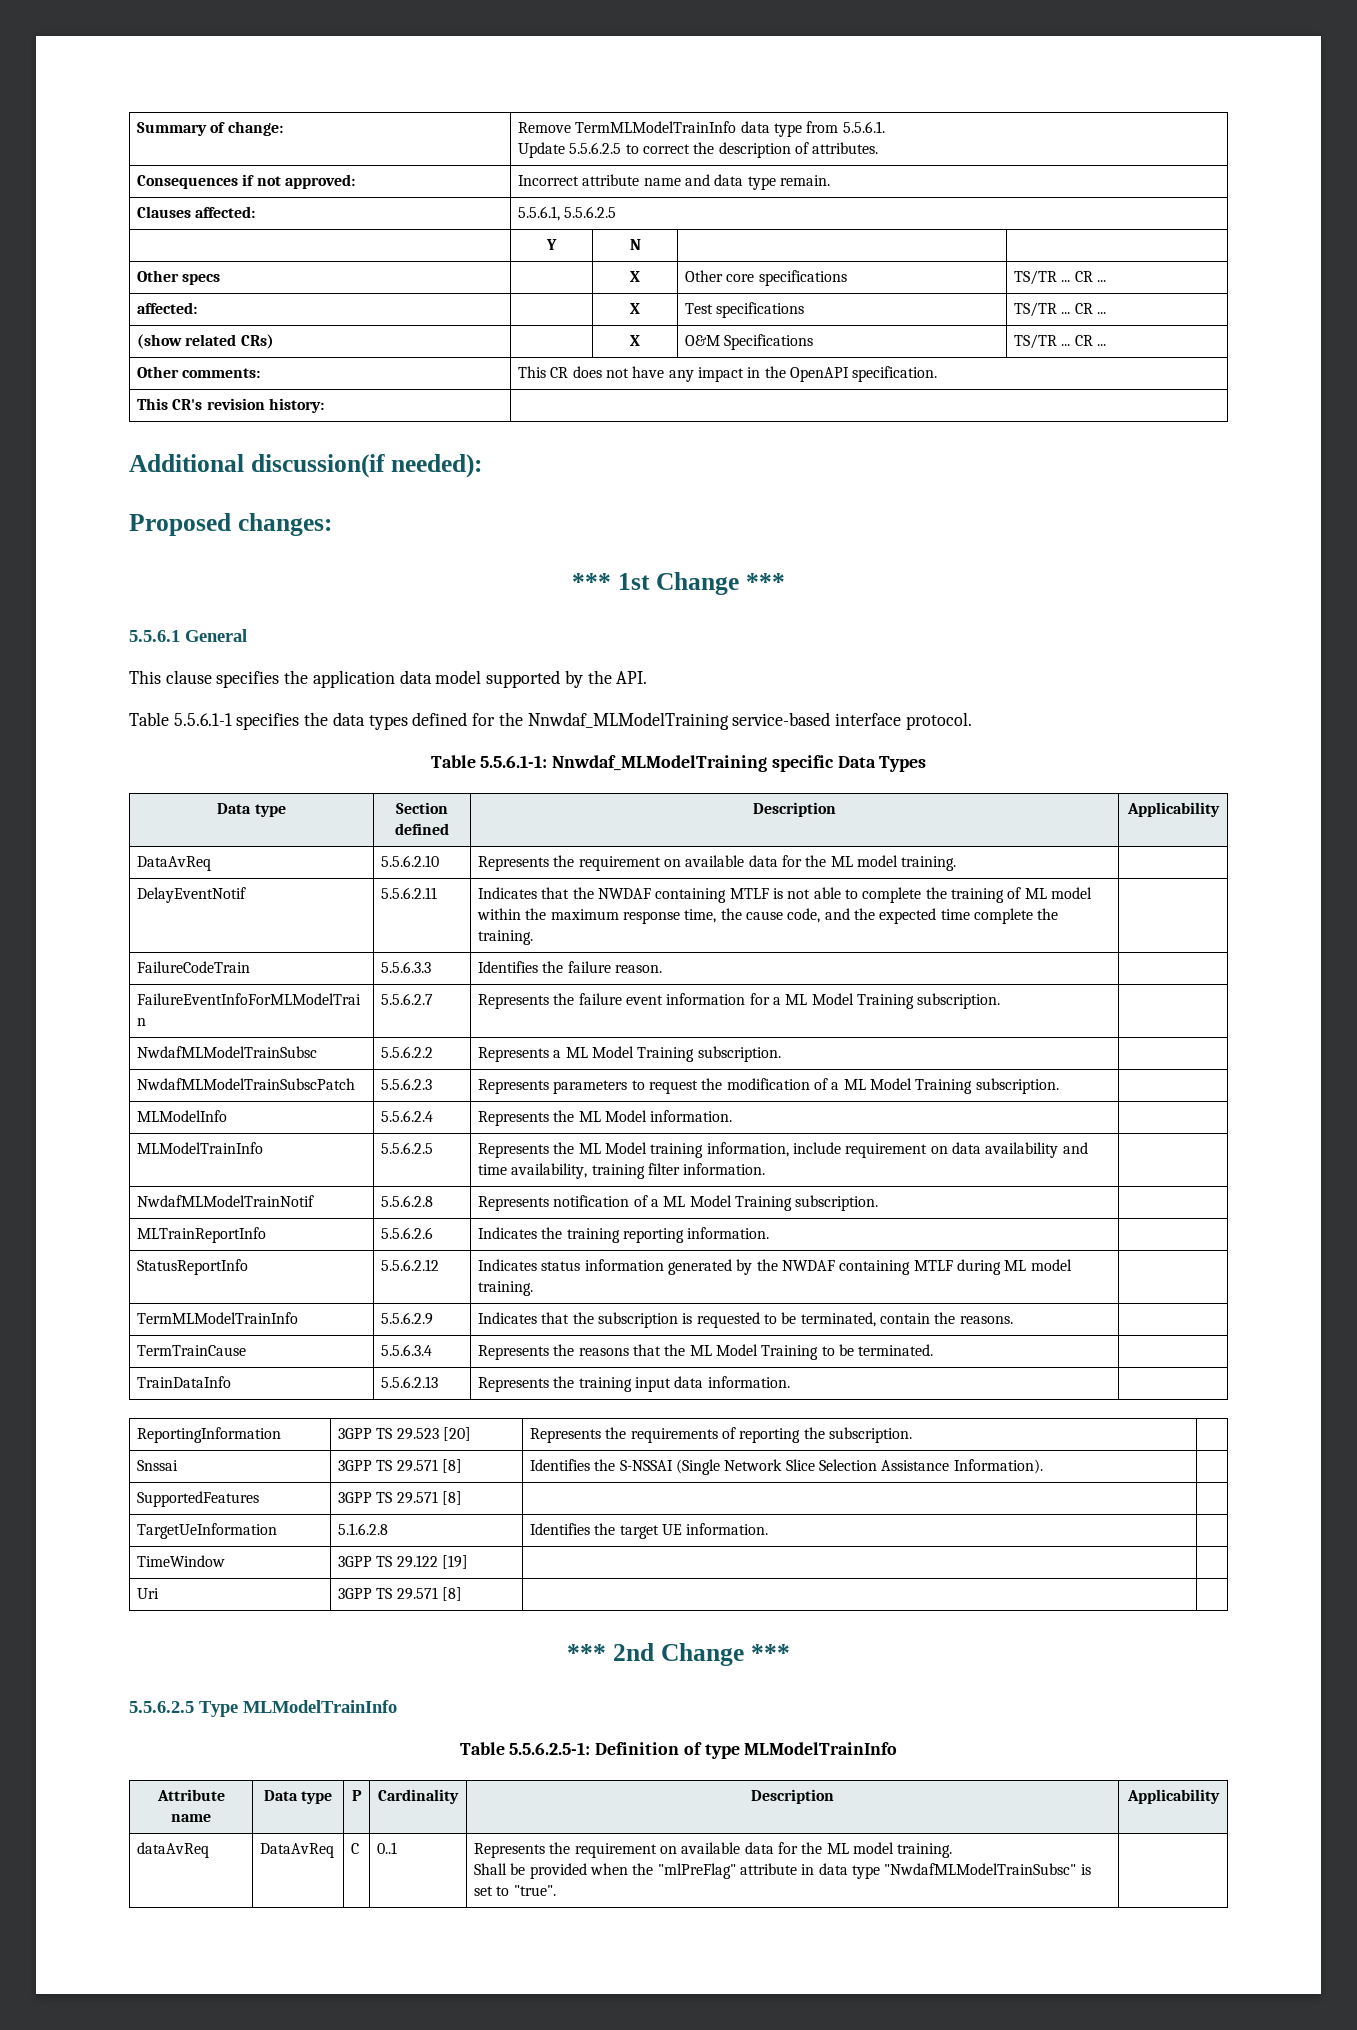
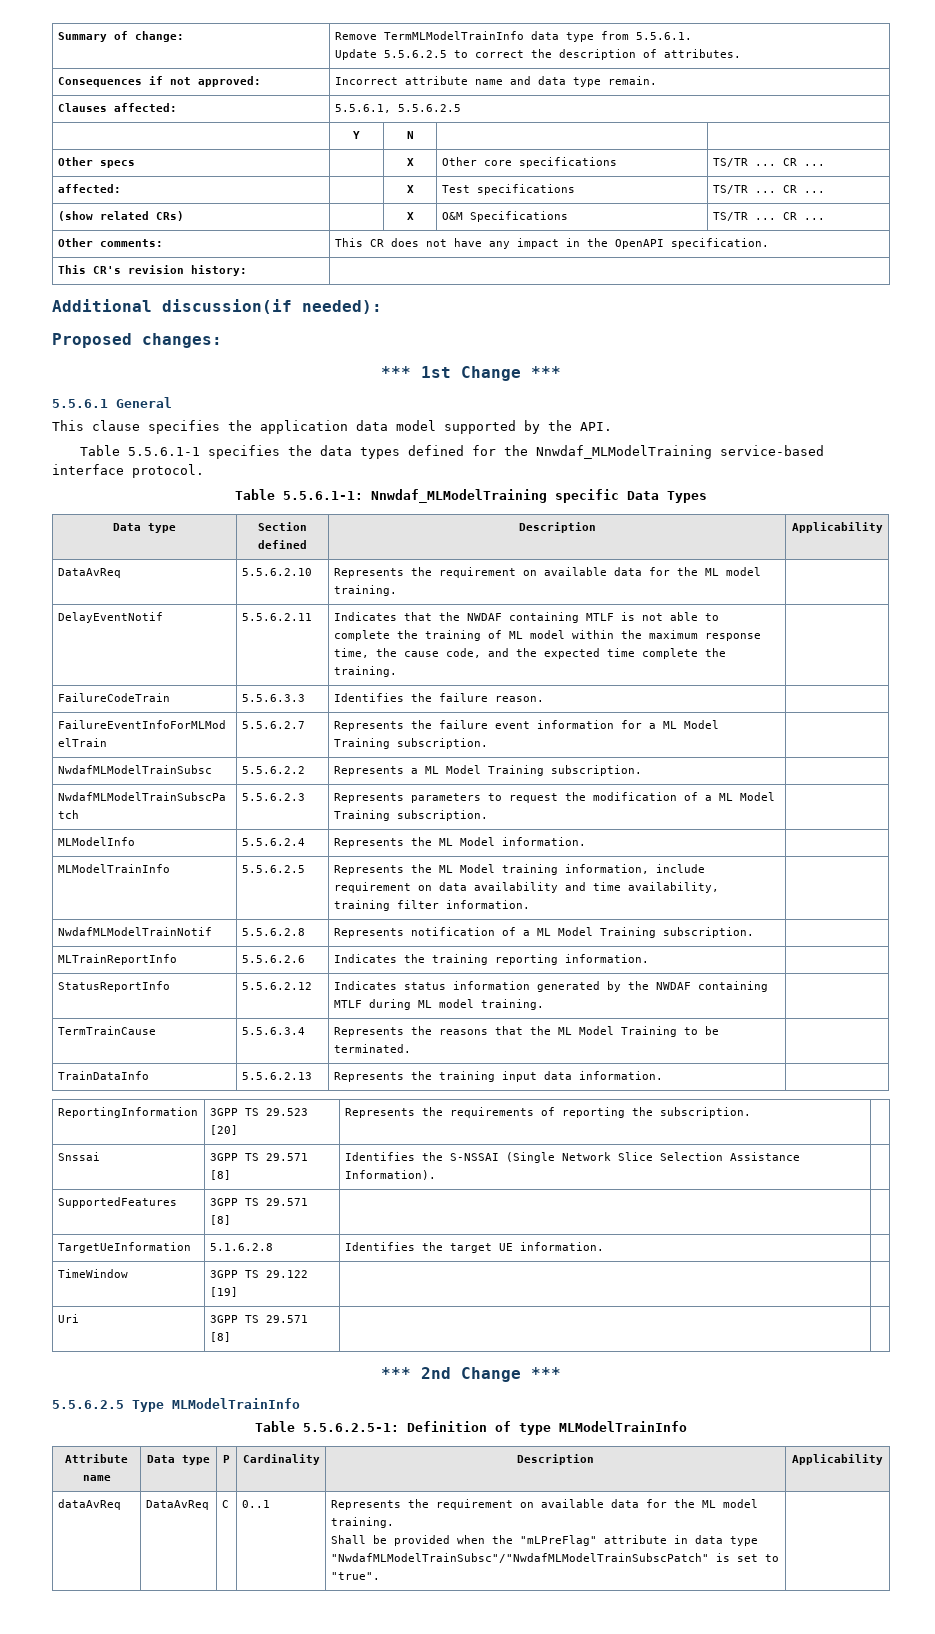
[137,1312,299,1324] [381,1312,434,1325] [478,1312,1013,1328] // TermMLModelTrainInfo | 5.5.6.2.9 | Indicates that the subscription is requested to be terminated, contain the reasons. | -> (544, 1004) none
[657,1863,736,1879] "mlPreFlag" -> [519,1535,597,1546] "mLPreFlag"
[884,1863,1077,1875] "NwdafMLModelTrainSubsc" -> [330,1553,709,1563] "NwdafMLModelTrainSubsc"/"NwdafMLModelTrainSubscPatch"

